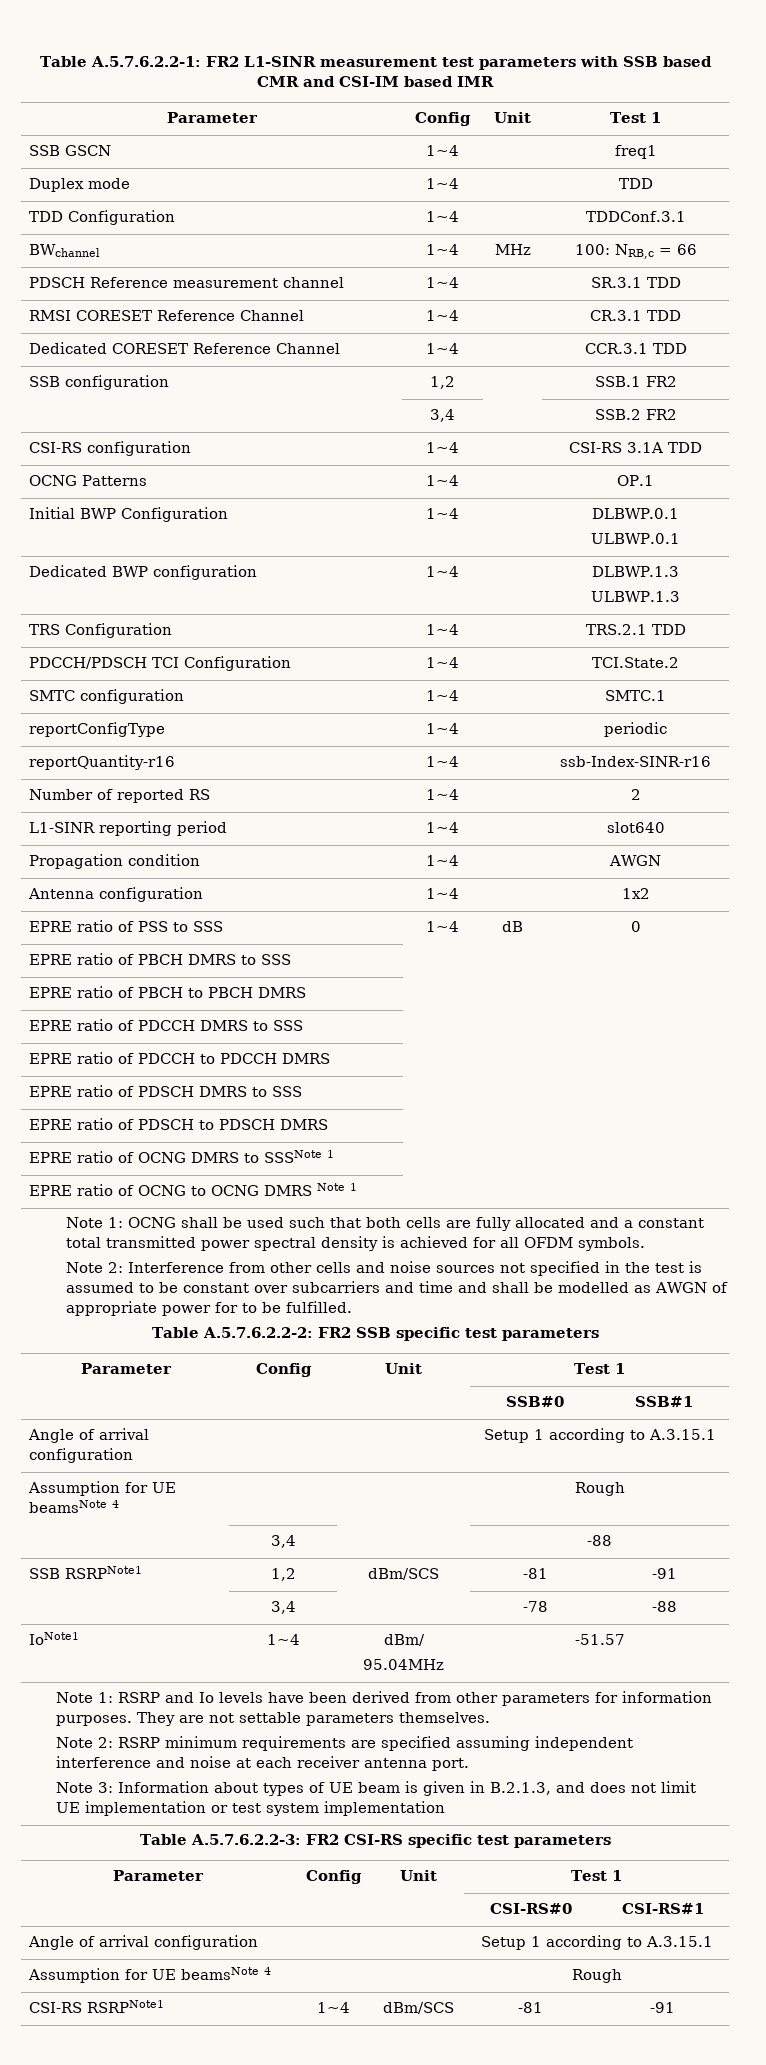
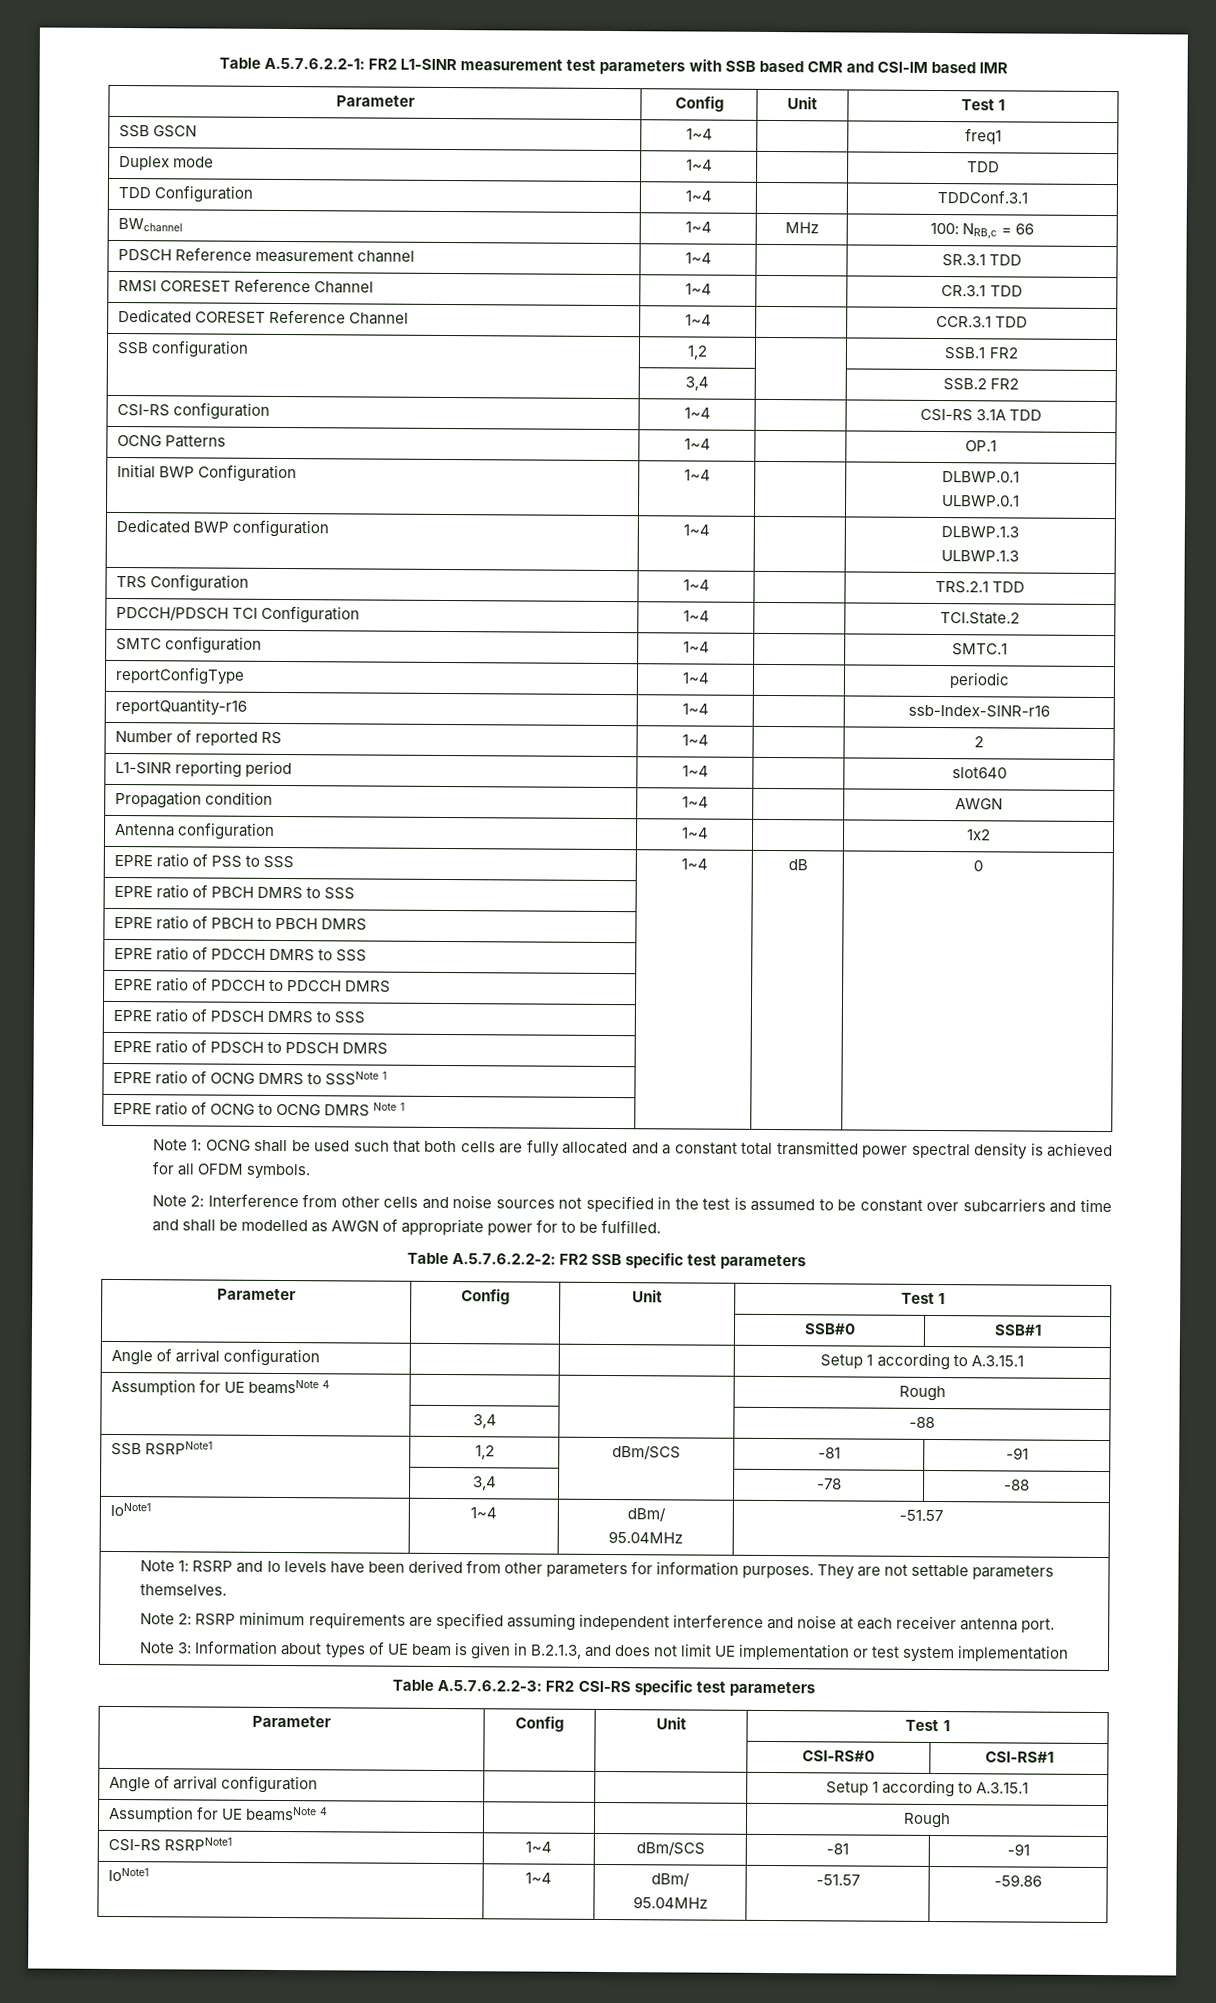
(675, 2007) none -> [107,1867,149,1882] [525,1872,552,1884] [651,1872,690,1887] [632,1896,708,1909] [815,1874,860,1886] [994,1874,1042,1887] // IoNote1 | 1~4 | dBm/ // 95.04MHz | -51.57 | -59.86

